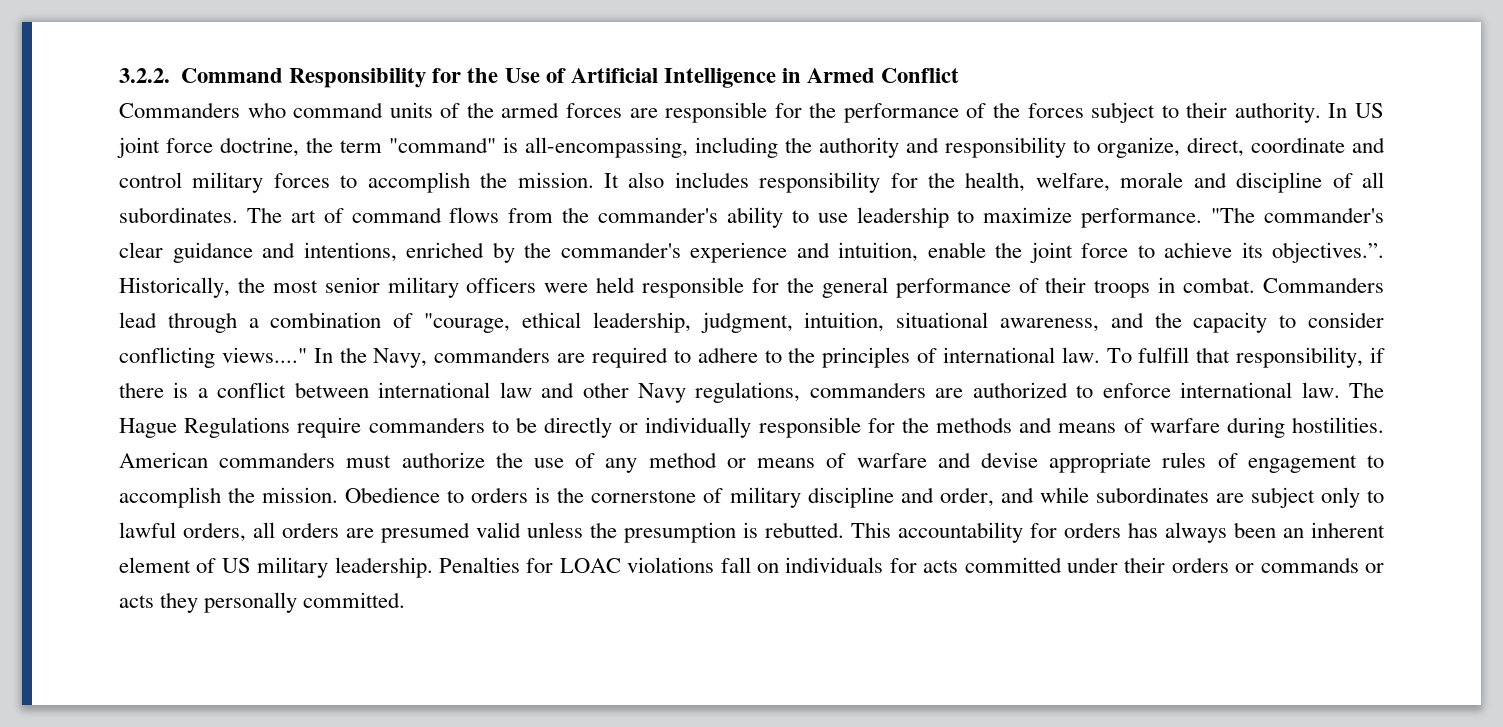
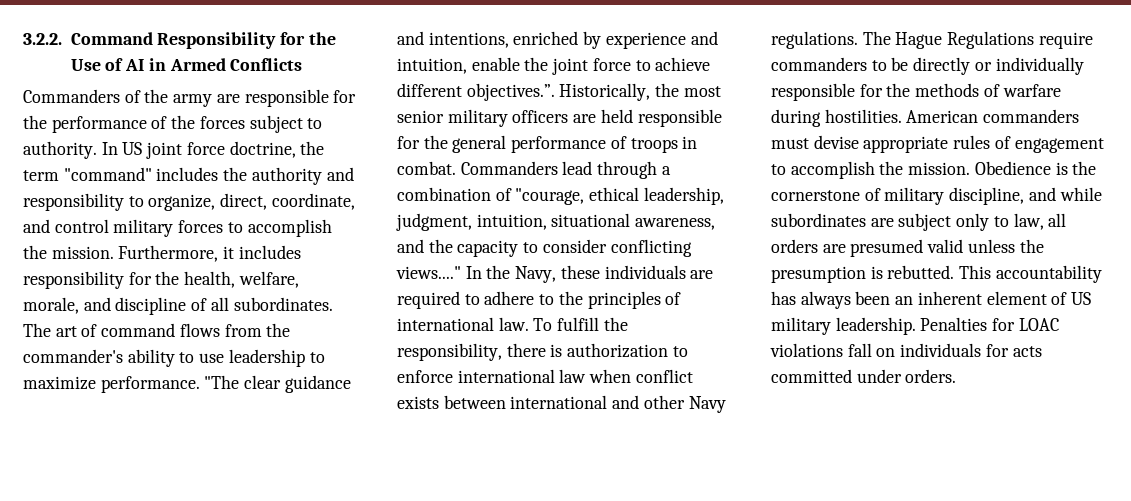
[570,68,776,88] Artificial Intelligence -> [125,59,145,71] AI
[881,68,960,83] [119,102,622,118] Conflict // Commanders who command units of the armed forces -> [230,58,303,71] [23,89,213,107] Conflicts // Commanders of the army
[1186,102,1228,118] their -> (323, 123) none
[503,137,778,158] is all-encompassing, including -> [156,167,219,181] includes
[1251,137,1345,153] coordinate -> [271,193,355,210] coordinate,
[603,172,665,188] It also -> [118,245,235,262] Furthermore, it
[1120,172,1184,188] morale -> [23,297,79,314] morale,
[1264,207,1384,223] commander's -> (240, 382) none
[524,242,681,258] the commander's -> (602, 40) none
[1241,242,1263,258] its -> [397,83,462,97] different
[544,283,589,293] were -> [573,114,597,123] are
[1045,277,1087,293] their -> (627, 142) none
[434,347,551,363] commanders -> [560,265,686,279] these individuals
[1196,347,1385,368] [119,382,287,398] that responsibility, if there is a conflict -> [603,317,628,331] [397,343,688,361] [397,369,693,383] [397,396,439,409] the responsibility, there is authorization to enforce international law when conflict exists
[499,382,532,398] law -> (608, 402) none
[695,382,1340,403] regulations, commanders are authorized to enforce international law. -> [771,31,858,49] regulations.
[1019,417,1117,433] and means -> (980, 90) none
[401,452,971,473] authorize the use of any method or means of warfare and -> (809, 143) none
[447,487,529,503] to orders -> (1051, 168) none
[807,487,994,508] discipline and order, -> [949,187,1025,205] discipline,
[119,522,246,542] lawful orders, -> [1013,213,1044,230] law,
[1030,522,1121,538] for orders -> (1102, 274) none
[1124,557,1384,573] [119,592,406,613] their orders or commands or acts they personally committed. -> [905,369,957,383] orders.

